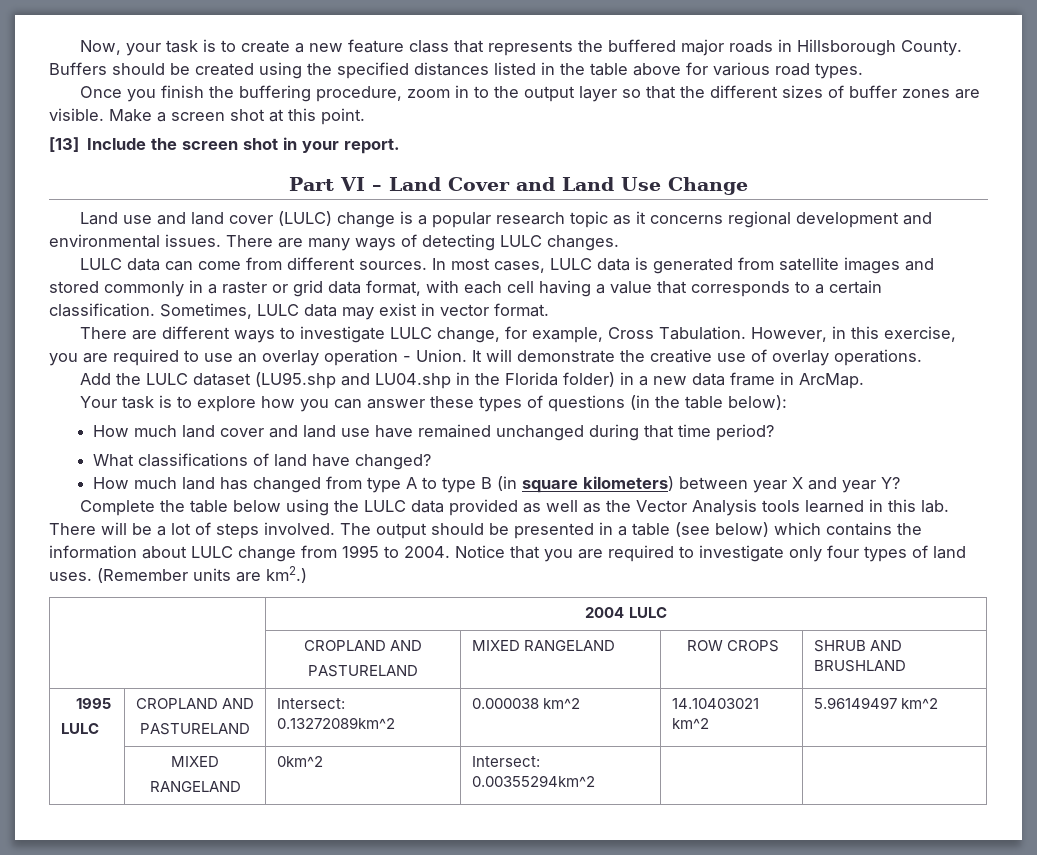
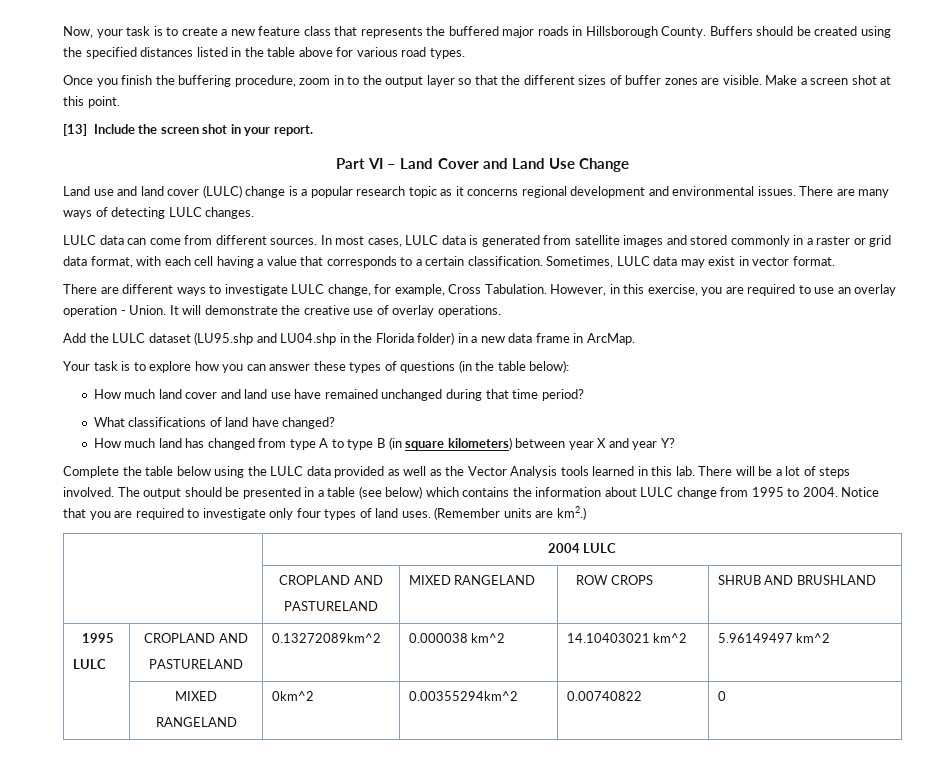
[276,698,345,709] Intersect: -> (243, 664) none
[471,756,540,767] Intersect: -> (314, 696) none
(595, 781) | -> [566,691,642,701] [717,691,726,701] 0.00740822 | 0

